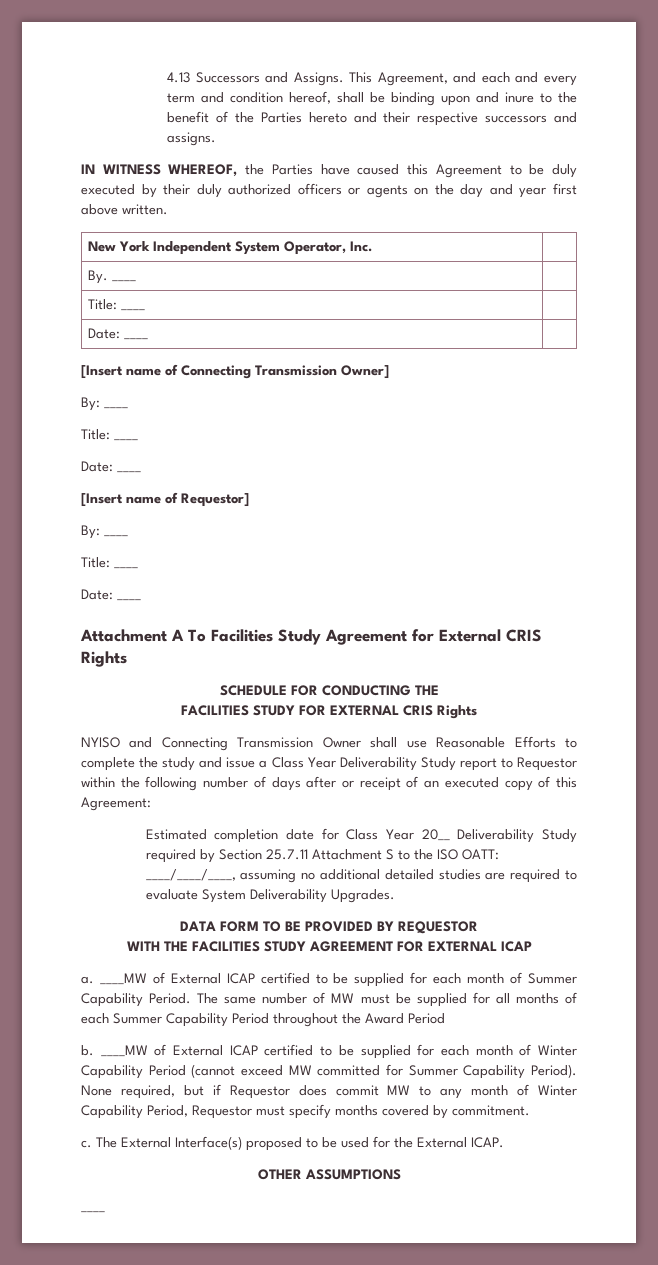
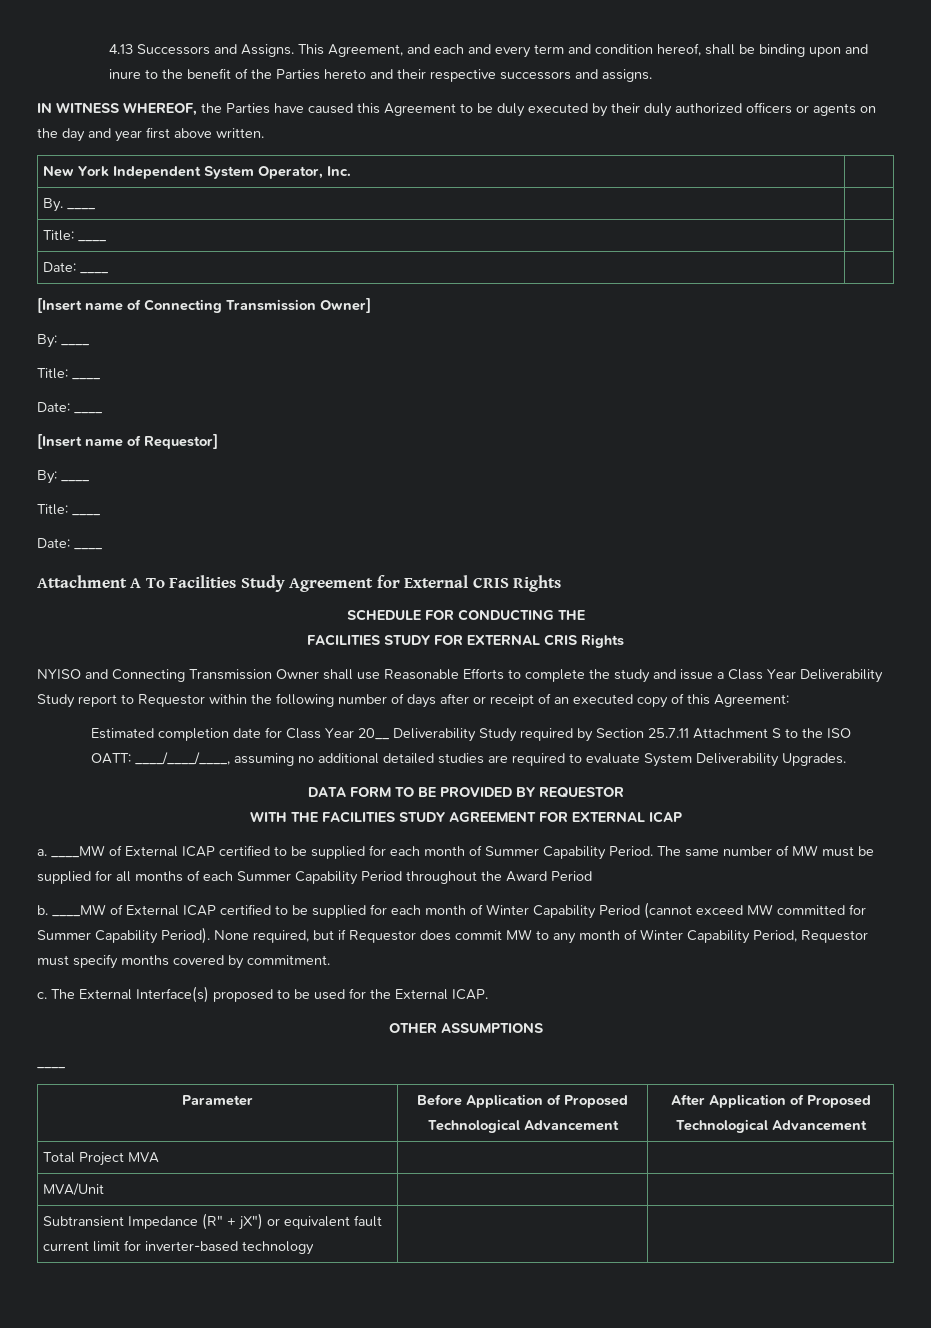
(105, 1212) none -> [182,1095,253,1106] [417,1094,628,1108] [427,1119,619,1133] [670,1094,871,1108] [675,1119,867,1133] [43,1152,160,1166] [43,1183,105,1196] [43,1213,383,1230] [43,1240,315,1255] // Parameter | Before Application of Proposed Technological Advancement | After Application of Proposed Technological Advancement // Total Project MVA | | // MVA/Unit | | // Subtransient Impedance (R" + jX") or equivalent fault current limit for inverter-based technology | |

